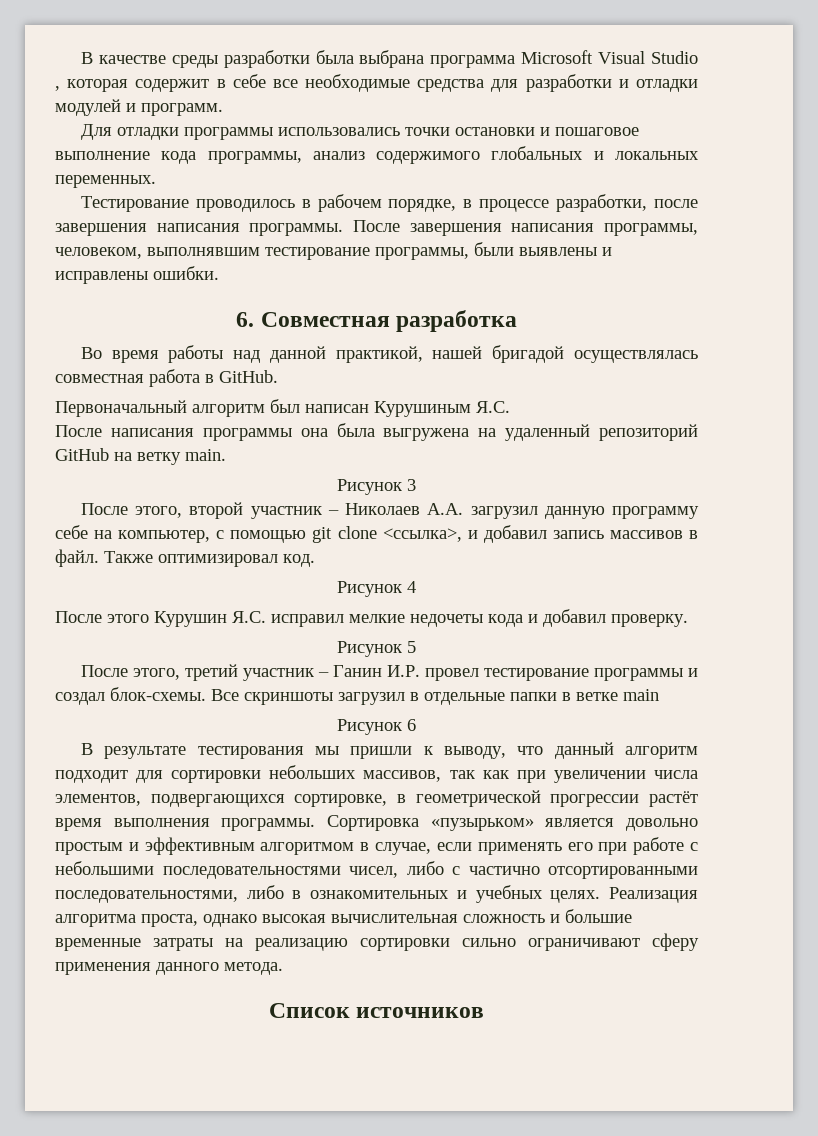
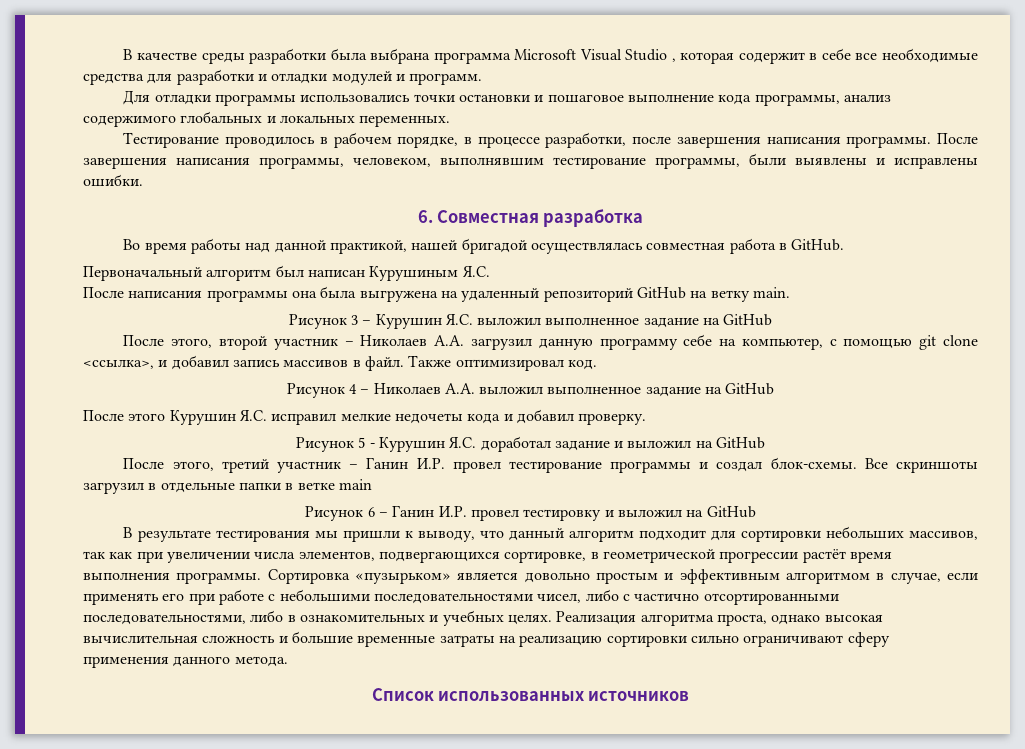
(416, 485) none -> [362,313,773,329] – Курушин Я.С. выложил выполненное задание на GitHub
(416, 587) none -> [360,383,775,397] – Николаев А.А. выложил выполненное задание на GitHub
(416, 647) none -> [369,436,766,452] - Курушин Я.С. доработал задание и выложил на GitHub
(416, 725) none -> [379,505,756,521] – Ганин И.Р. провел тестировку и выложил на GitHub
(350, 1010) none -> [437,691,584,701] использованных

